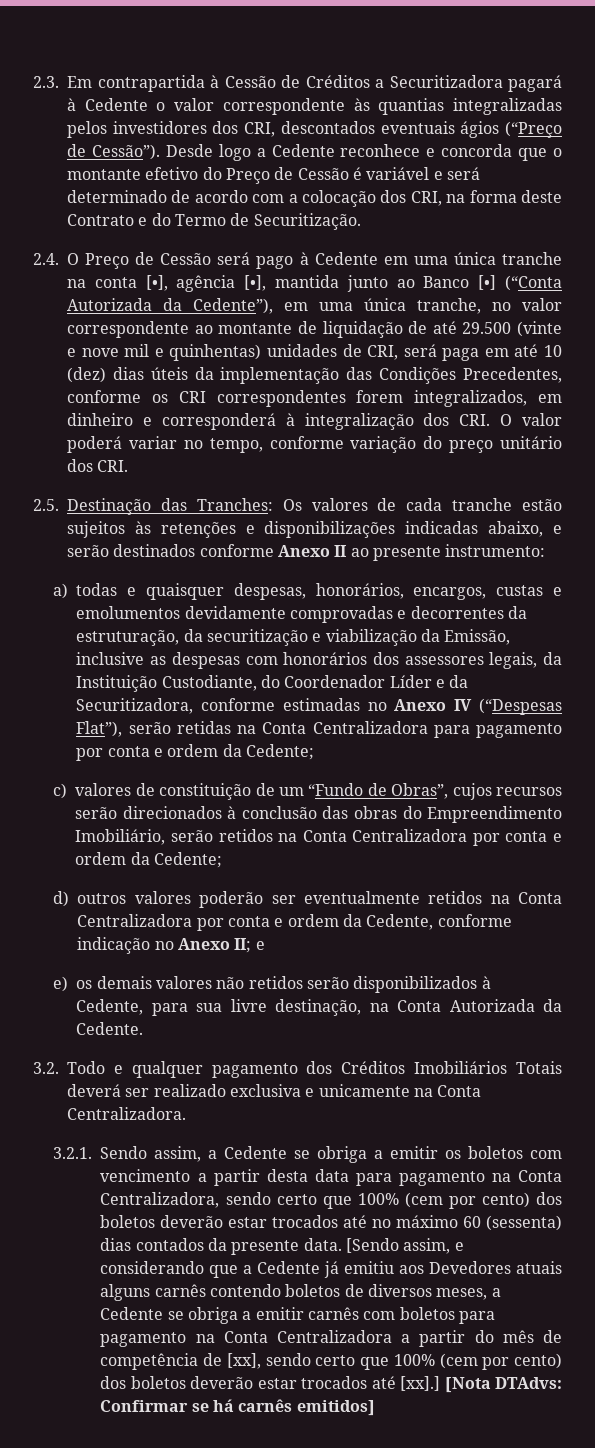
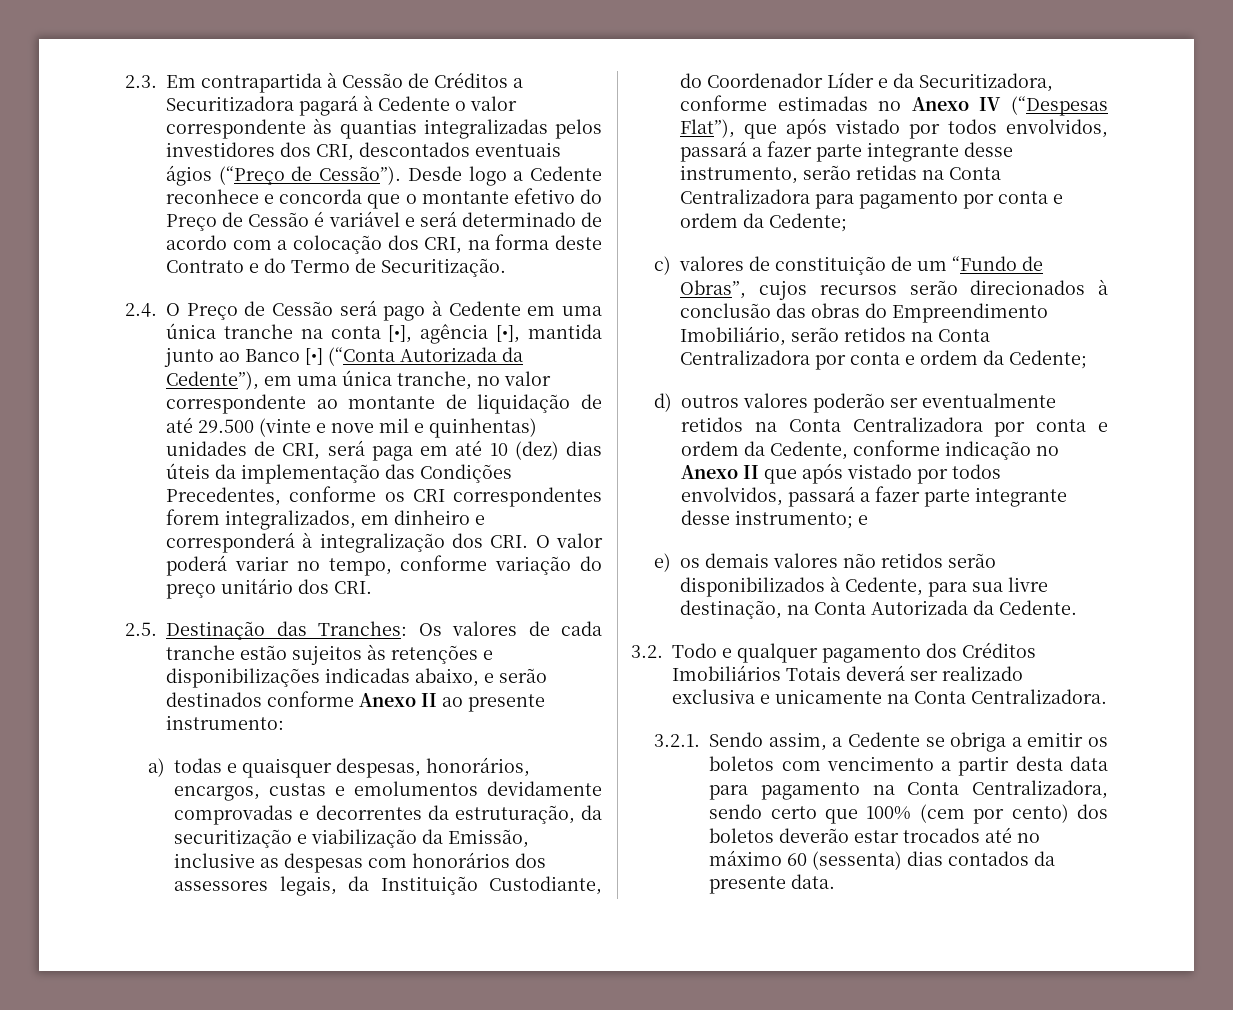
(123, 729) none -> [744,118,1108,139] [680,141,1014,162] [680,165,799,184] que após vistado por todos envolvidos, passará a fazer parte integrante desse instrumento,
[234,938,252,953] II; -> [743,463,1002,484] [681,486,1068,507] [681,510,854,529] II que após vistado por todos envolvidos, passará a fazer parte integrante desse instrumento;
[346,1238,464,1254] [100,1261,562,1278] [100,1284,501,1301] [100,1307,496,1324] [100,1330,562,1347] [100,1353,562,1370] [100,1376,562,1393] [100,1399,375,1416] [Sendo assim, e considerando que a Cedente já emitiu aos Devedores atuais alguns carnês contendo boletos de diversos meses, a Cedente se obriga a emitir carnês com boletos para pagamento na Conta Centralizadora a partir do mês de competência de [xx], sendo certo que 100% (cem por cento) dos boletos deverão estar trocados até [xx].] [Nota DTAdvs: Confirmar se há carnês emitidos] -> (836, 881) none

